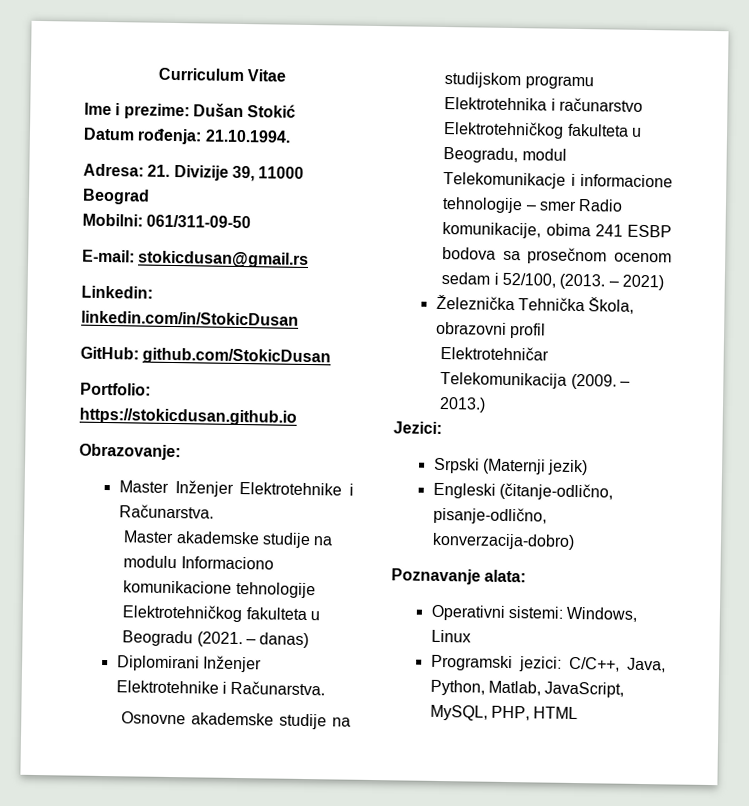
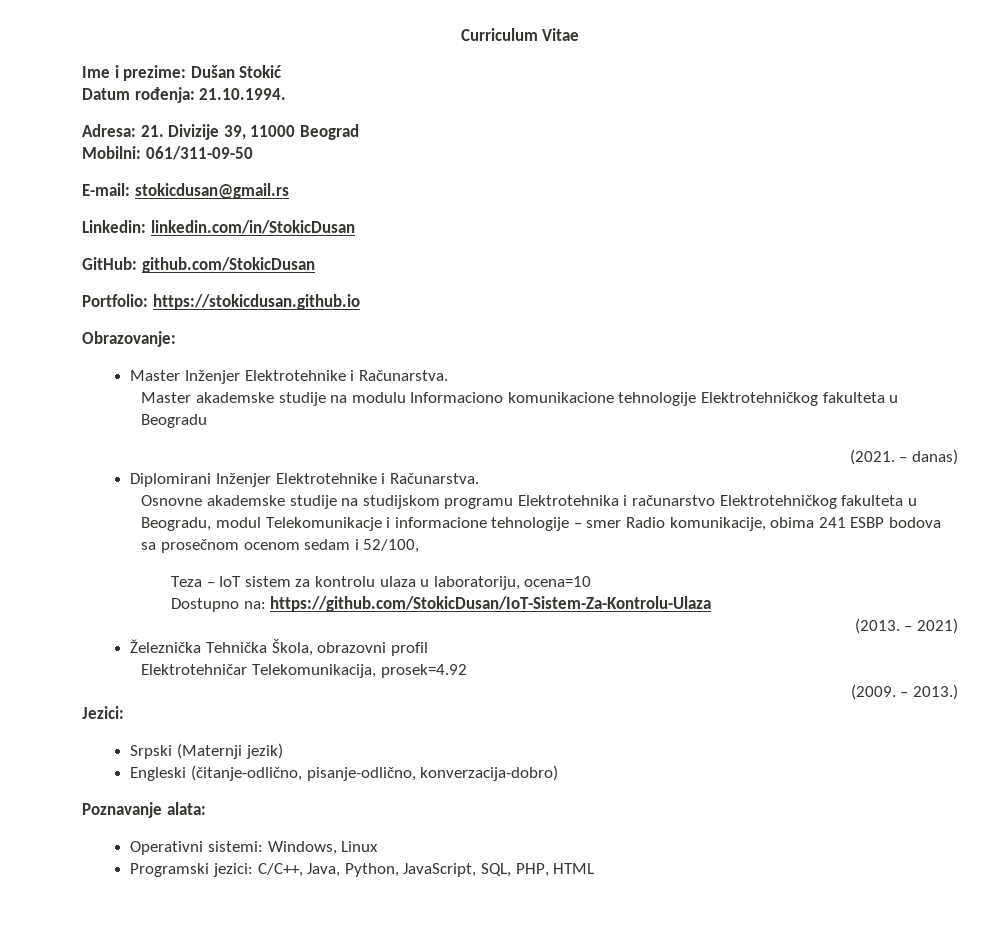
(194, 638) none -> (208, 421) //
(556, 280) none -> [170,576,592,590] [170,596,712,612] // Teza – IoT sistem za kontrolu ulaza u laboratoriju, ocena=10 // Dostupno na: https://github.com/StokicDusan/IoT-Sistem-Za-Kontrolu-Ulaza //
[440,371,568,389] Telekomunikacija -> [251,664,467,678] Telekomunikacija, prosek=4.92 //
[488,680,625,698] [429,704,488,721] Matlab, JavaScript, MySQL, -> [403,863,511,877] JavaScript, SQL,

